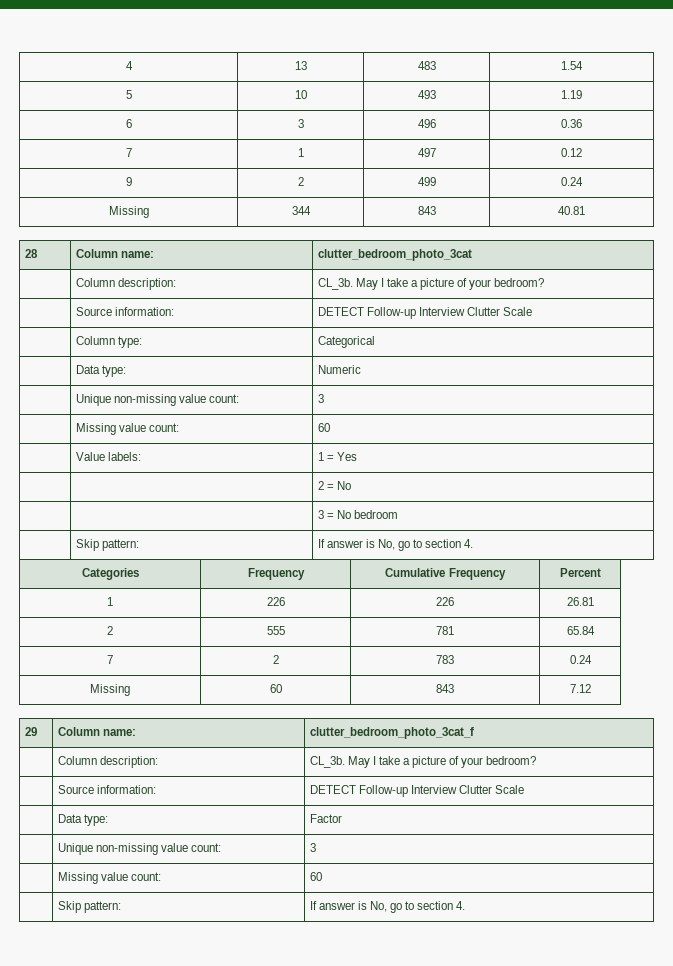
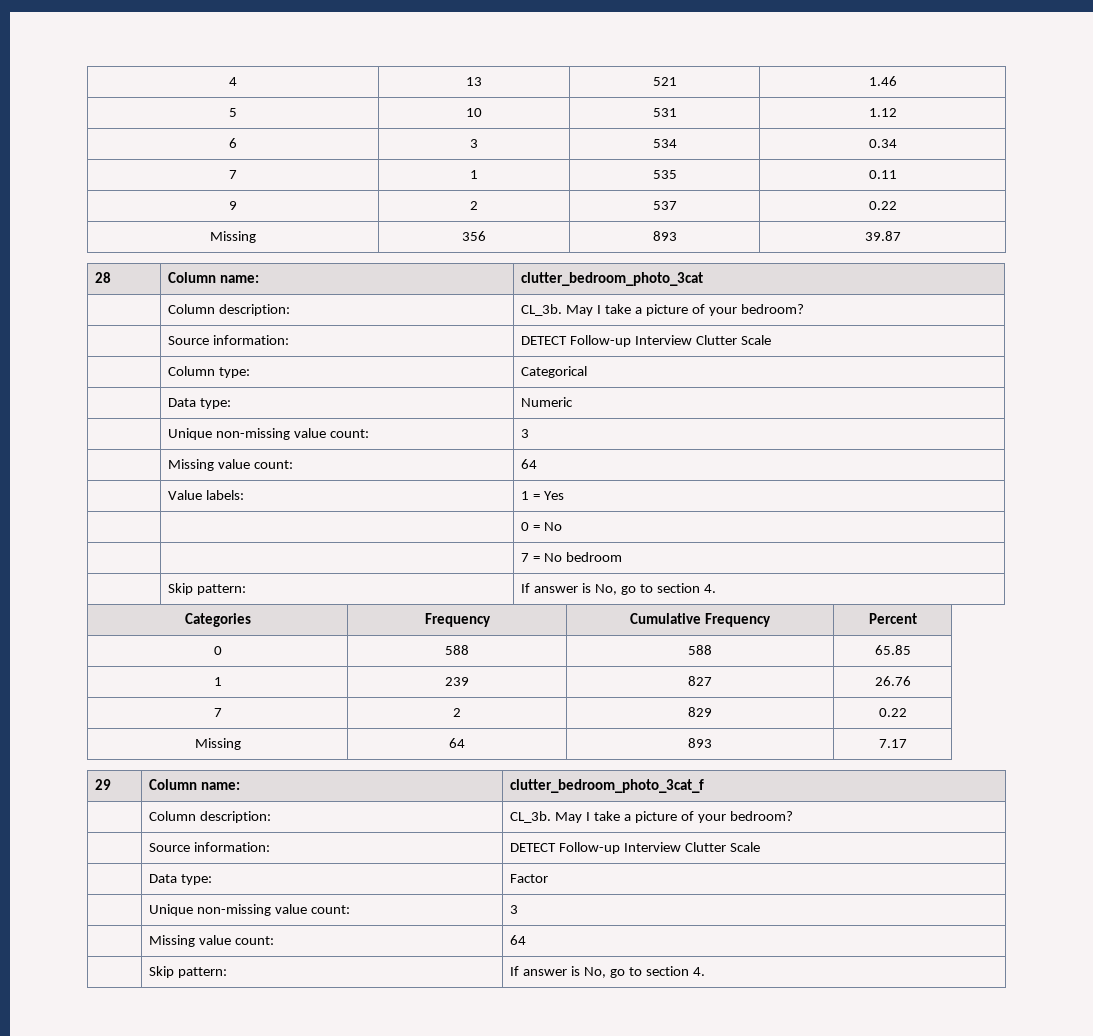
[417,61,436,70] [561,61,583,70] 483 | 1.54 -> [652,77,677,86] [868,76,897,86] 521 | 1.46
[417,90,436,99] [561,90,582,99] 493 | 1.19 -> [652,108,677,117] [868,108,897,117] 531 | 1.12
[417,119,436,128] [561,119,582,128] 496 | 0.36 -> [652,139,677,148] [868,139,897,148] 534 | 0.34
[417,148,436,157] [561,148,582,157] 497 | 0.12 -> [652,170,677,179] [868,170,897,179] 535 | 0.11
[417,177,436,186] [561,177,583,186] [108,206,149,218] [291,206,311,215] [417,206,436,215] [558,206,585,215] 499 | 0.24 // Missing | 344 | 843 | 40.81 -> [652,201,677,210] [868,201,897,210] [210,231,256,243] [462,231,486,241] [652,231,677,241] [864,231,901,241] 537 | 0.22 // Missing | 356 | 893 | 39.87
[317,423,330,432] 60 -> [521,459,538,469] 64
[317,481,324,490] 2 -> [521,522,530,531] 0
[317,510,324,519] 3 -> [521,553,530,562] 7
[107,597,113,606] [266,597,285,606] [436,597,454,606] [566,597,594,606] [107,626,113,635] [266,626,285,635] [436,626,454,635] [566,626,595,635] 1 | 226 | 226 | 26.81 // 2 | 555 | 781 | 65.84 -> [213,646,222,655] [445,645,469,655] [688,645,712,655] [874,645,911,655] [213,677,222,686] [445,677,469,686] [688,676,712,686] [874,676,911,686] 0 | 588 | 588 | 65.85 // 1 | 239 | 827 | 26.76
[436,655,454,664] [569,655,592,664] [90,684,130,696] [269,684,282,693] [436,684,454,693] [569,684,591,693] 783 | 0.24 // Missing | 60 | 843 | 7.12 -> [688,707,712,717] [878,708,907,717] [194,738,241,750] [449,738,465,748] [688,738,712,748] [878,739,907,748] 829 | 0.22 // Missing | 64 | 893 | 7.17
[309,872,322,881] 60 -> [510,935,527,945] 64

